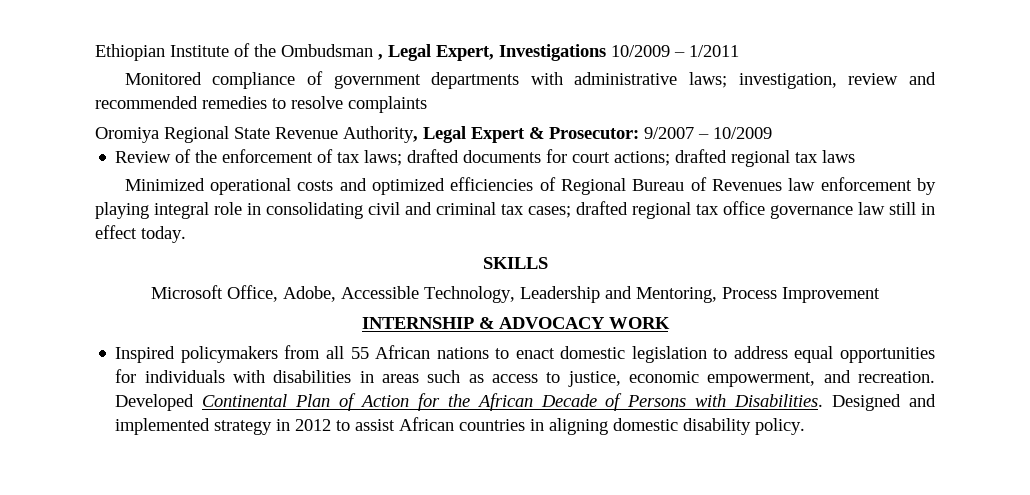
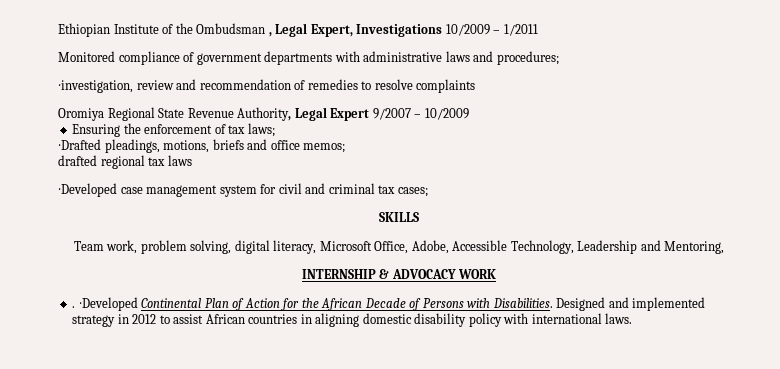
[689,72,936,89] [95,96,198,109] laws; investigation, review and recommended -> [445,51,559,65] [58,79,306,93] laws and procedures; // ∙investigation, review and recommendation of
[529,127,639,139] & Prosecutor: -> (370, 114) none
[115,149,192,163] Review of -> [72,124,121,137] Ensuring
[407,149,856,167] [124,177,936,195] [95,202,363,219] drafted documents for court actions; drafted regional tax laws // Minimized operational costs and optimized efficiencies of Regional Bureau of Revenues law enforcement by playing integral role in consolidating -> [58,139,346,153] [58,155,192,169] [58,183,277,197] // ∙Drafted pleadings, motions, briefs and office memos; // drafted regional tax laws // ∙Developed case management system for
[576,201,935,219] [95,225,186,243] [482,257,548,269] drafted regional tax office governance law still in effect today. // SKILLS // -> [379,212,419,222] [73,240,317,254] // SKILLS // Team work, problem solving, digital literacy,
[722,287,880,303] Process Improvement -> (725, 247) none
[115,345,935,363] [115,369,935,387] [115,394,195,411] Inspired policymakers from all 55 African nations to enact domestic legislation to address equal opportunities for individuals with disabilities in areas such as access to justice, economic empowerment, and recreation. Developed -> [72,297,138,311] . ∙Developed
[755,418,806,435] policy. -> [468,313,633,327] policy with international laws.

